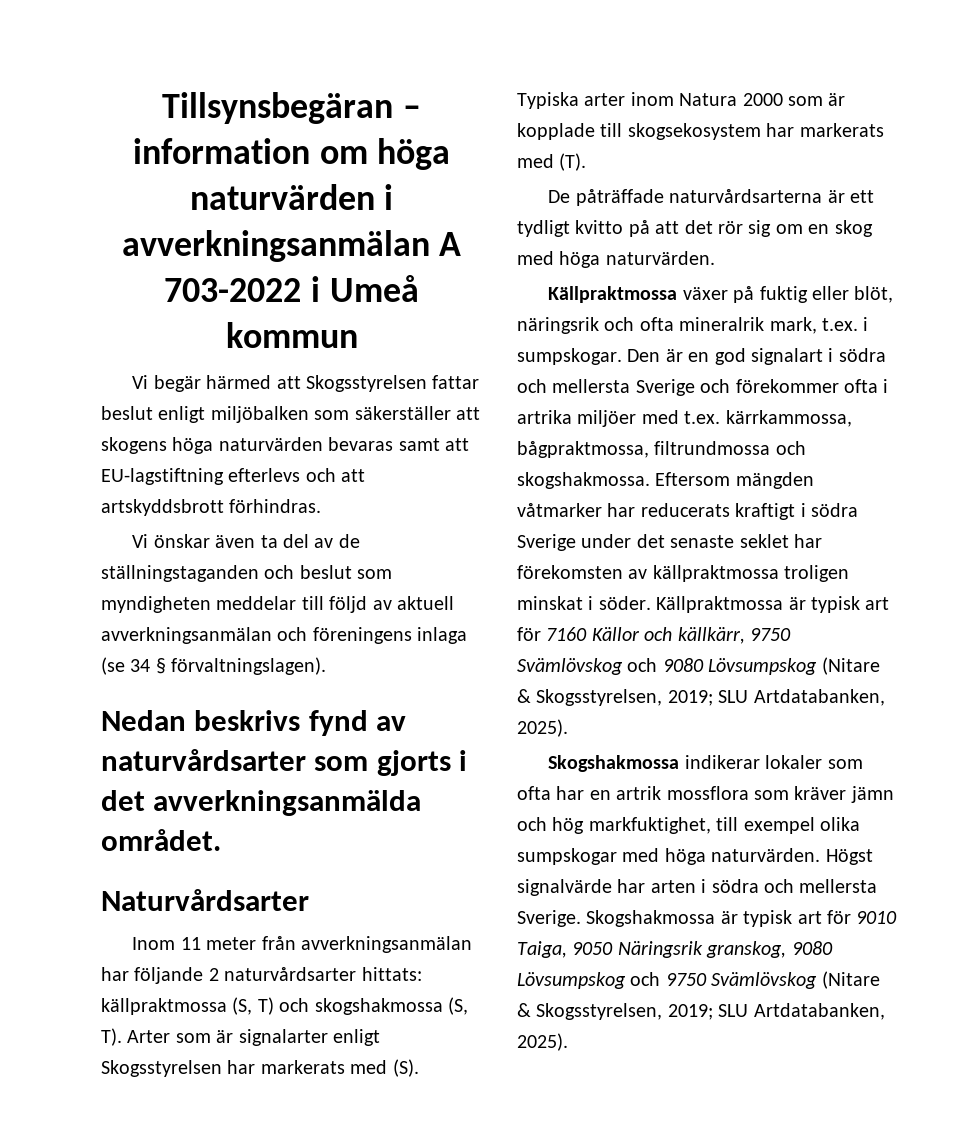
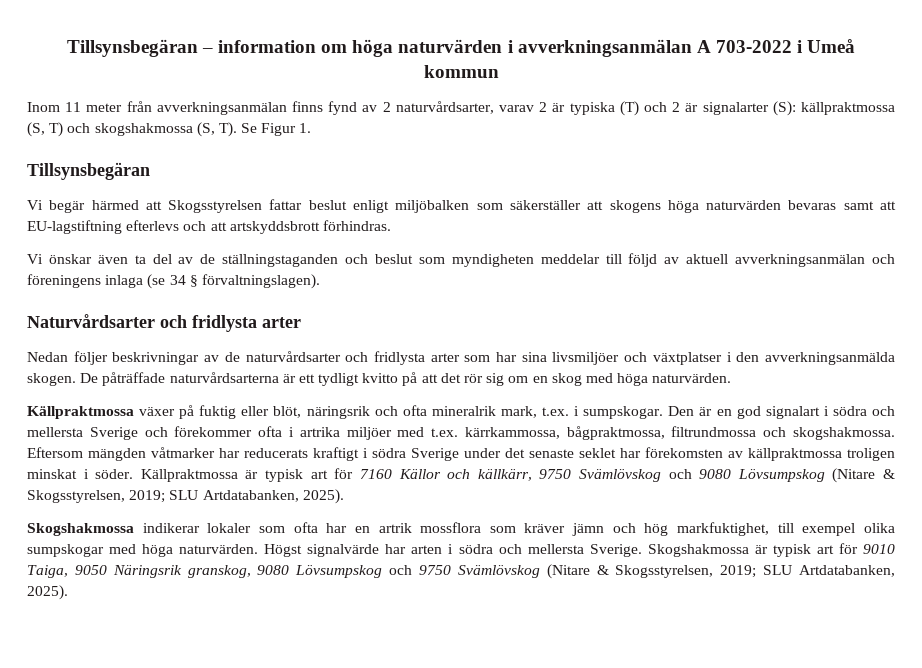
(358, 335) none -> [27,101,896,116] [27,122,312,137] [27,162,150,180] // Inom 11 meter från avverkningsanmälan finns fynd av 2 naturvårdsarter, varav 2 är typiska (T) och 2 är signalarter (S): källpraktmossa (S, T) och skogshakmossa (S, T). Se Figur 1. // Tillsynsbegäran
[101,710,407,736] [101,749,468,776] [101,790,422,816] [101,829,221,851] [101,889,309,911] [132,936,473,953] [101,967,422,984] [101,997,468,1015] [101,1028,380,1046] [101,1059,419,1077] [517,92,846,109] [517,123,884,140] [517,153,587,171] Nedan beskrivs fynd av naturvårdsarter som gjorts i det avverkningsanmälda området. // Naturvårdsarter // Inom 11 meter från avverkningsanmälan har följande 2 naturvårdsarter hittats: källpraktmossa (S, T) och skogshakmossa (S, T). Arter som är signalarter enligt Skogsstyrelsen har markerats med (S). Typiska arter inom Natura 2000 som är kopplade till skogsekosystem har markerats med (T). // -> [27,314,301,332] [27,351,896,365] [27,373,76,386] Naturvårdsarter och fridlysta arter // Nedan följer beskrivningar av de naturvårdsarter och fridlysta arter som har sina livsmiljöer och växtplatser i den avverkningsanmälda skogen.

